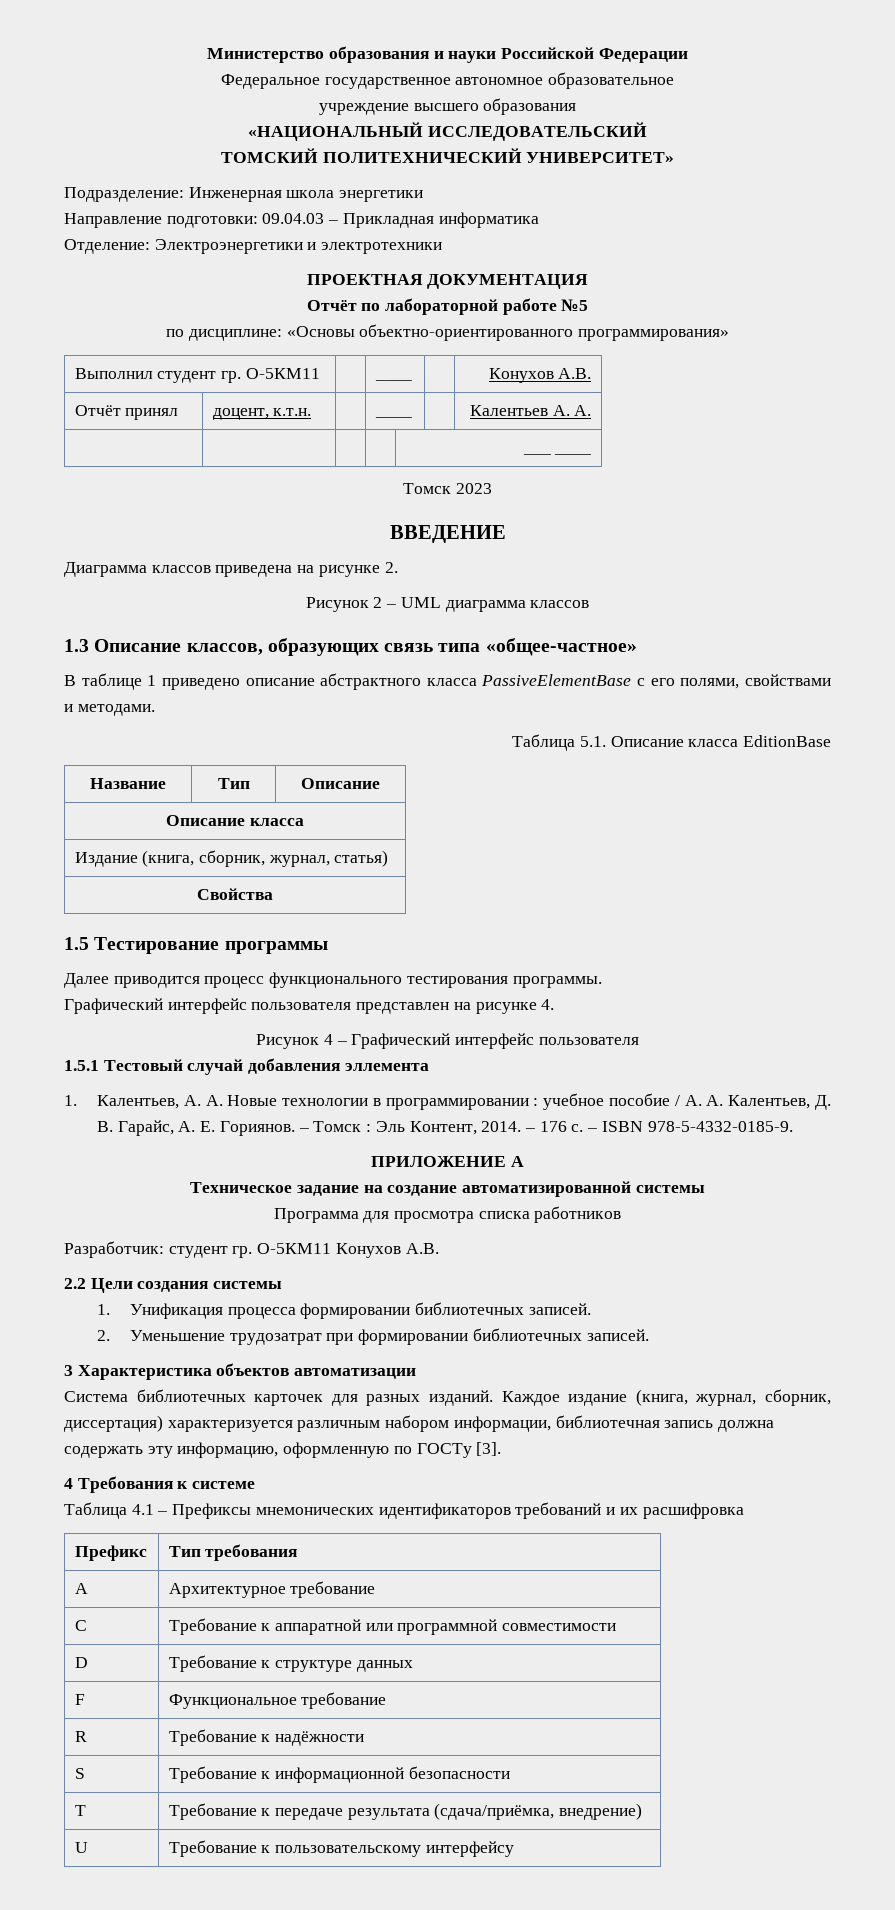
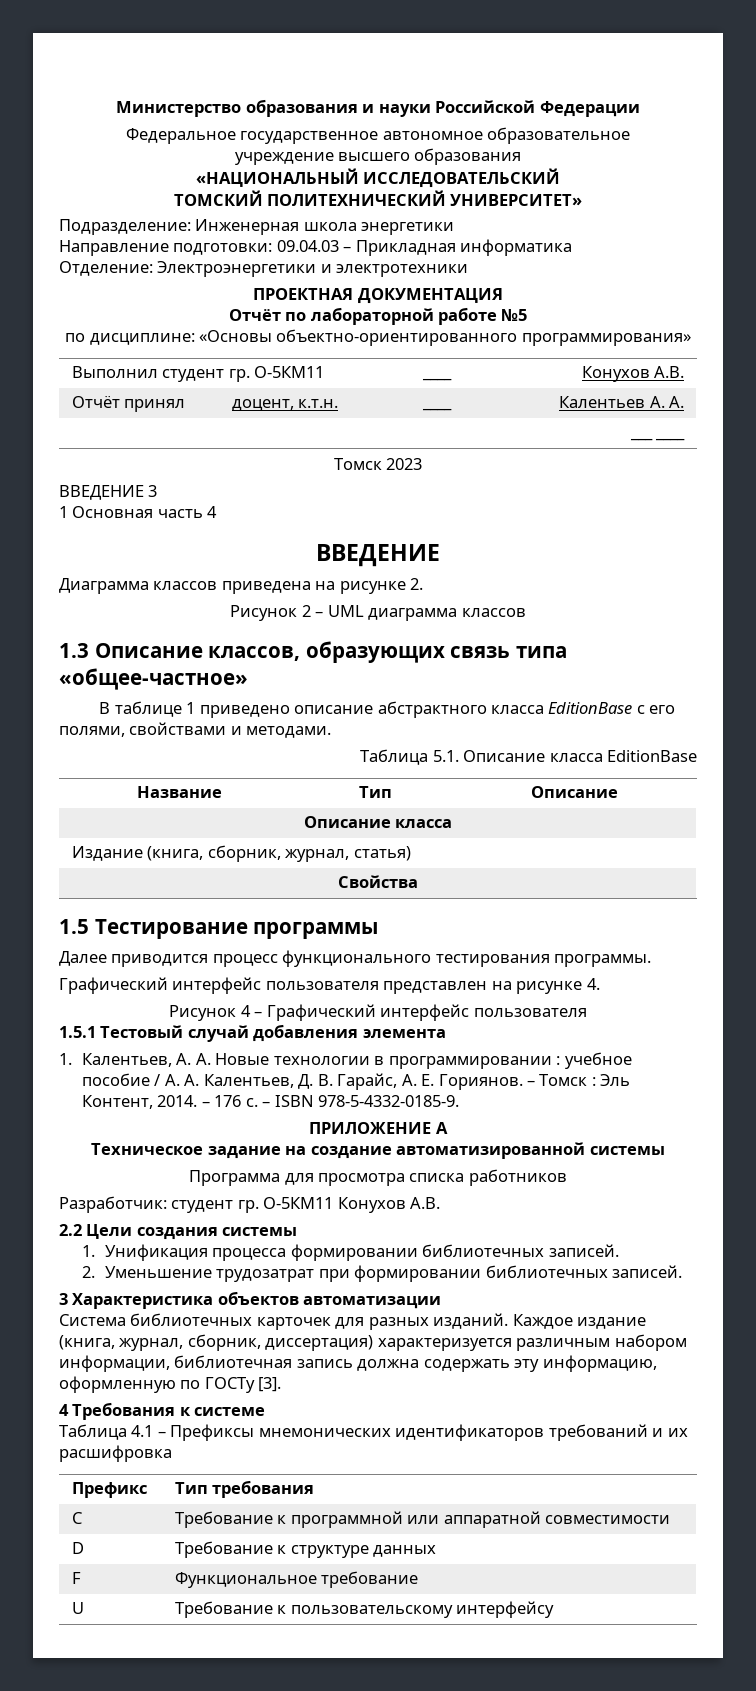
(492, 488) none -> [59,485,158,500] [59,506,218,518] // ВВЕДЕНИЕ 3 // 1 Основная часть 4
[481,674,632,686] PassiveElementBase -> [548,702,633,714] EditionBase
[344,1063,429,1071] эллемента -> [362,1029,446,1038] элемента
[74,1583,88,1594] [168,1581,376,1598] // A | Архитектурное требование -> (315, 1489) none
[274,1619,498,1635] аппаратной или программной -> [290,1511,541,1528] программной или аппаратной
[74,1731,87,1742] [168,1729,364,1746] [74,1768,85,1779] [168,1766,510,1783] [74,1805,86,1816] [168,1803,643,1820] // R | Требование к надёжности // S | Требование к информационной безопасности // T | Требование к передаче результата (сдача/приёмка, внедрение) -> (419, 1579) none

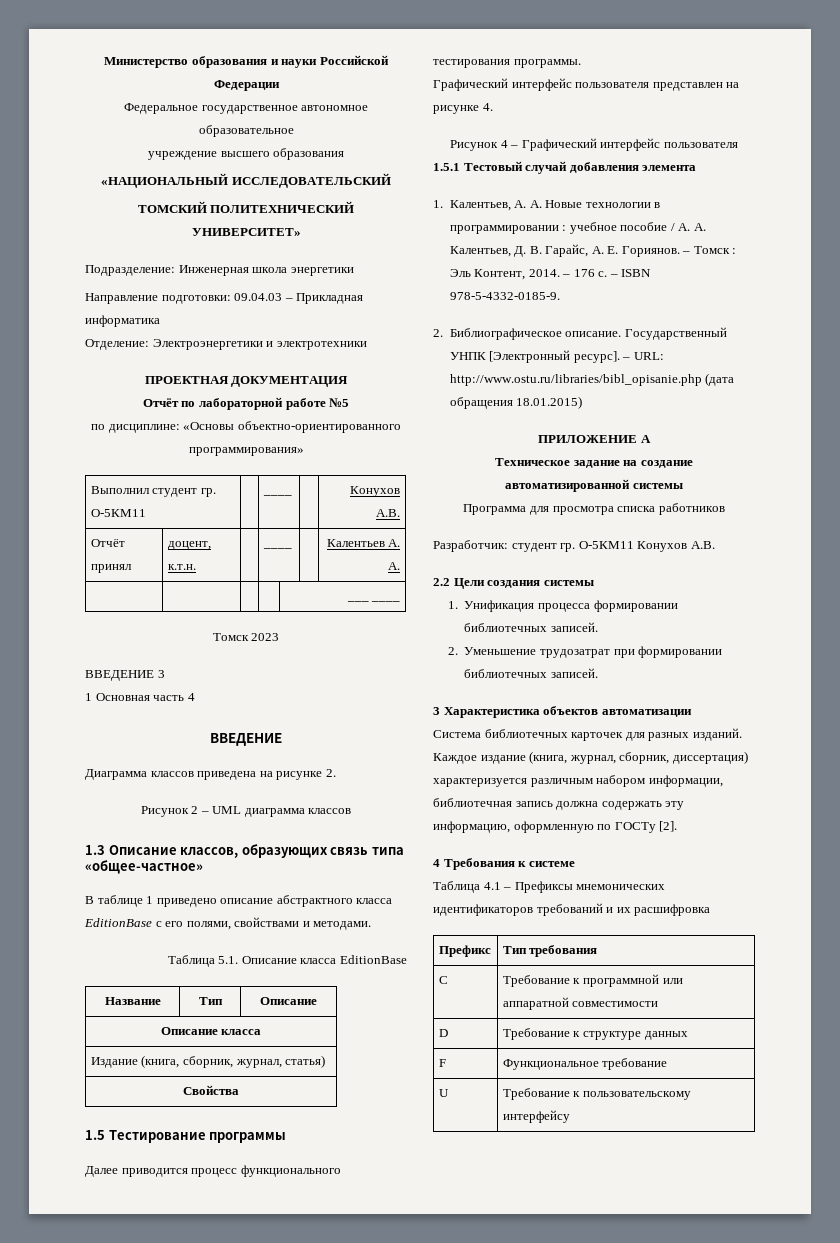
(460, 1101) none -> [433,327,727,340] [449,350,664,363] [449,373,735,386] [449,396,583,409] // 2. Библиографическое описание. Государственный УНПК [Электронный ресурс]. – URL: http://www.ostu.ru/libraries/bibl_opisanie.php (дата обращения 18.01.2015)
[258,1377,282,1392] [3]. -> [659,821,678,832] [2].

